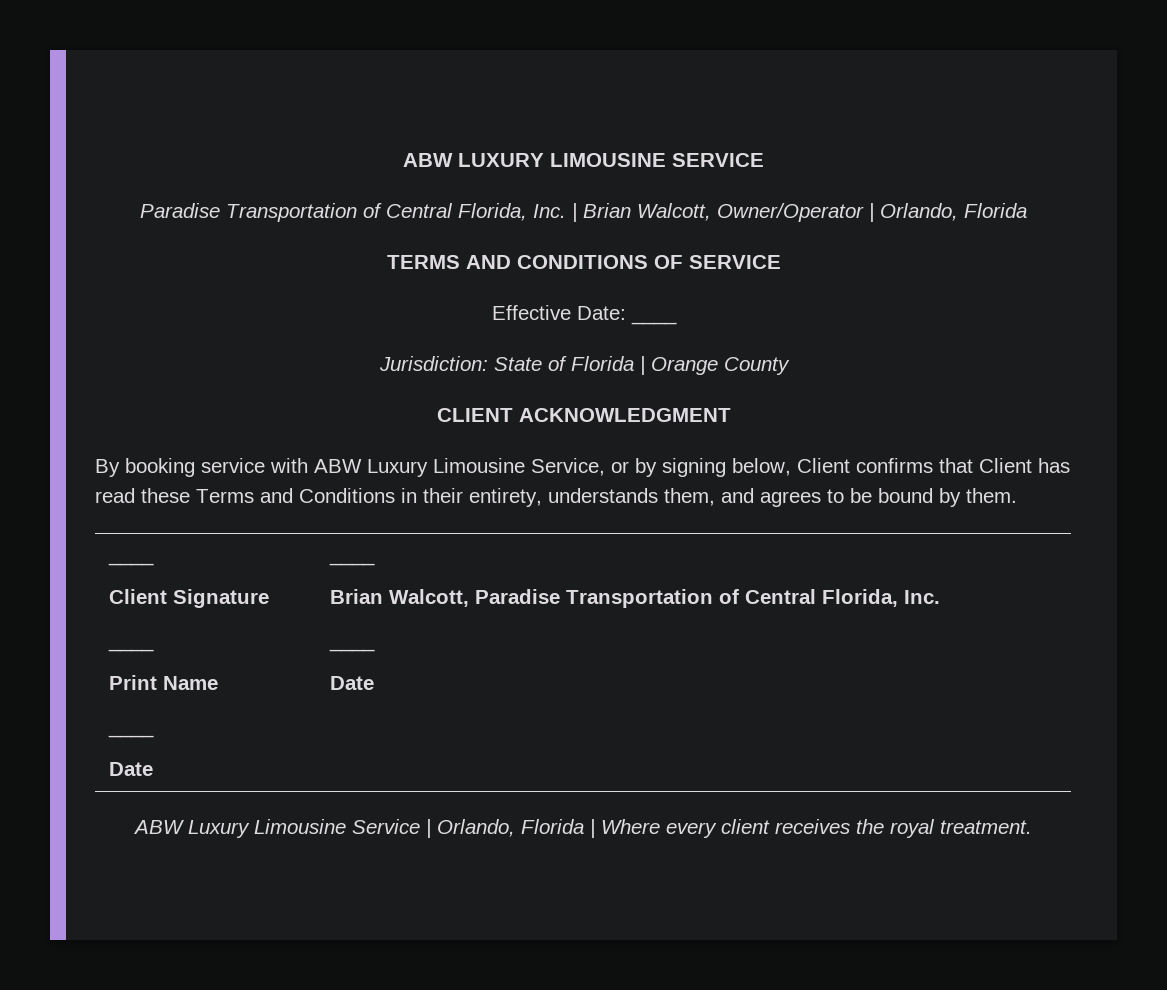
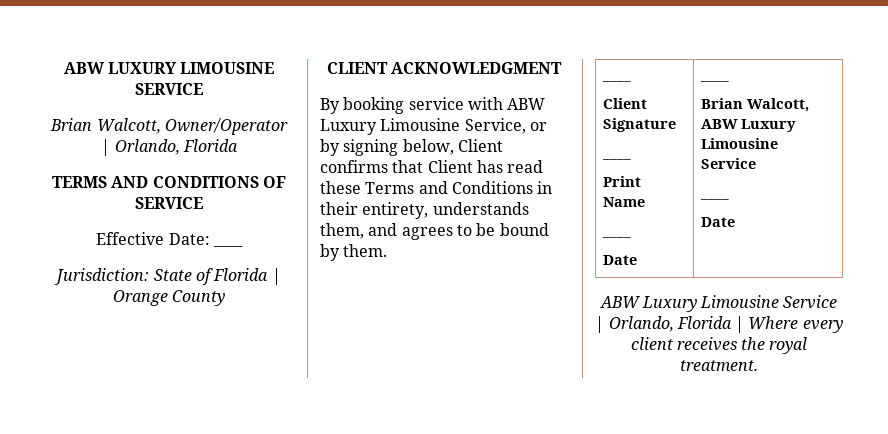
[140,203,577,222] Paradise Transportation of Central Florida, Inc. | -> (203, 89) none
[474,589,940,608] Paradise Transportation of Central Florida, Inc. -> [700,119,796,132] [700,138,778,149] [700,158,756,169] ABW Luxury Limousine Service

